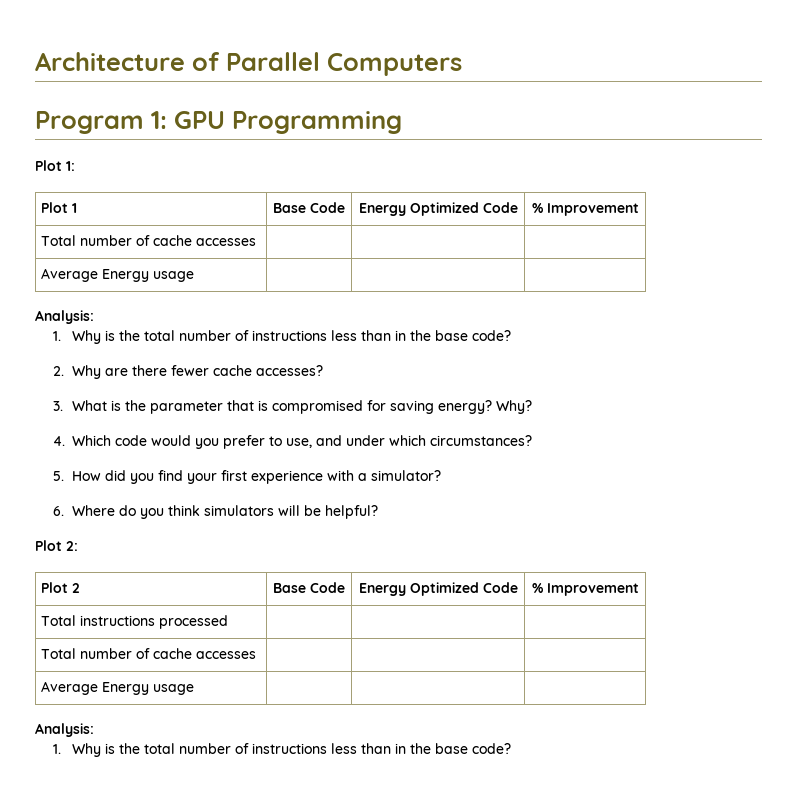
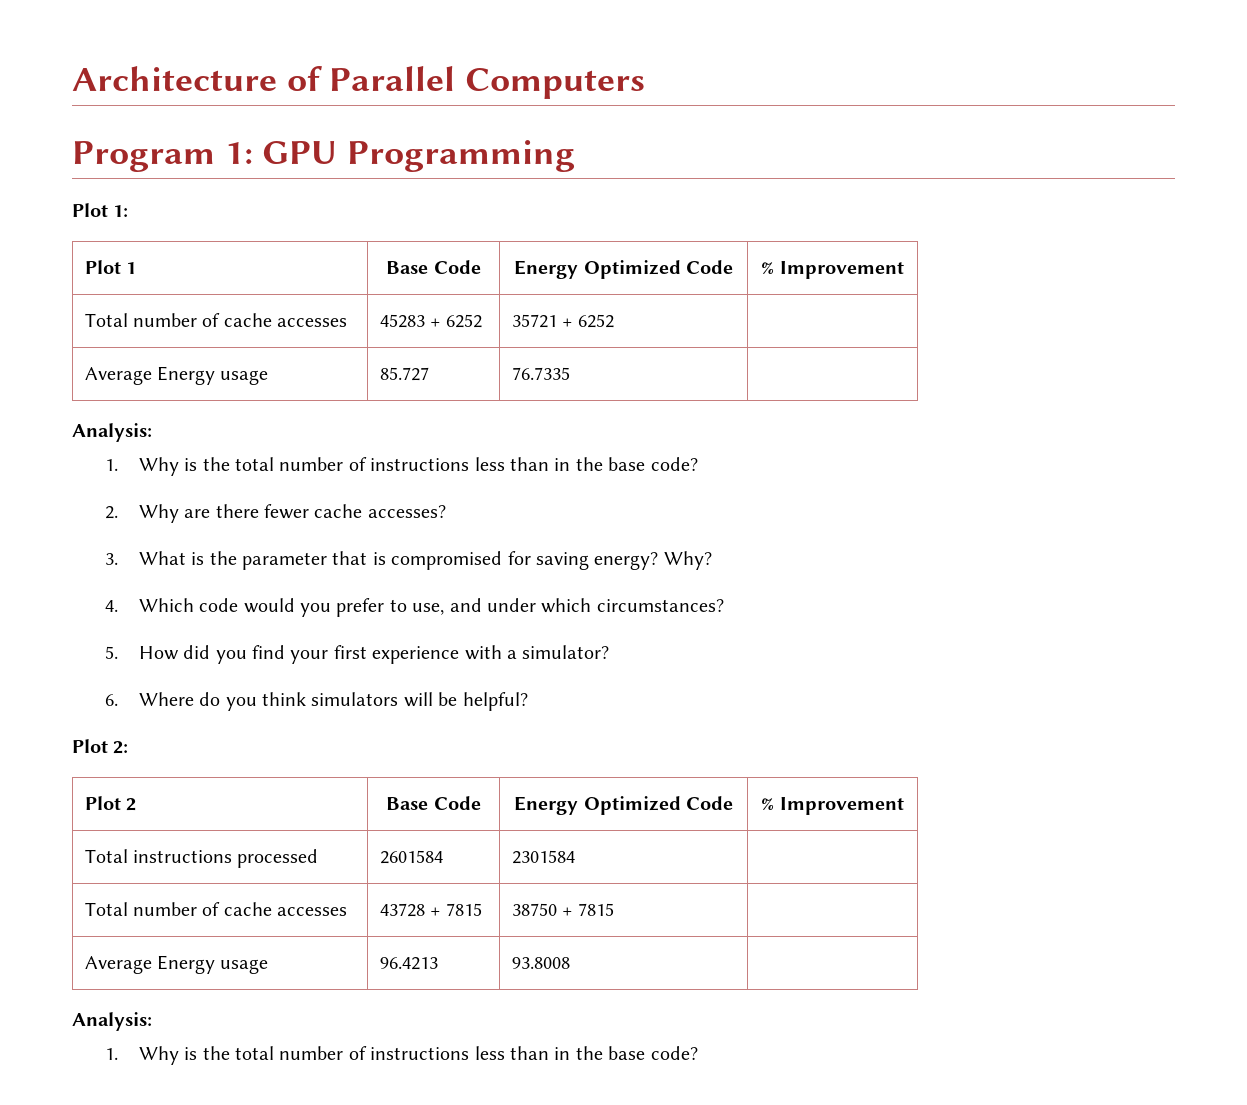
[40,268,194,282] | | // Average Energy usage | | -> [379,314,483,328] [511,314,615,328] [84,366,269,385] [379,367,429,381] [511,367,570,380] 45283 + 6252 | 35721 + 6252 | // Average Energy usage | 85.727 | 76.7335
[40,648,256,659] [40,681,194,695] | | // Total number of cache accesses | | | // Average Energy usage | | -> [379,850,443,864] [511,850,575,864] [84,902,348,916] [379,903,483,917] [511,903,615,916] [84,955,269,974] [379,957,438,970] [511,957,570,969] 2601584 | 2301584 | // Total number of cache accesses | 43728 + 7815 | 38750 + 7815 | // Average Energy usage | 96.4213 | 93.8008

